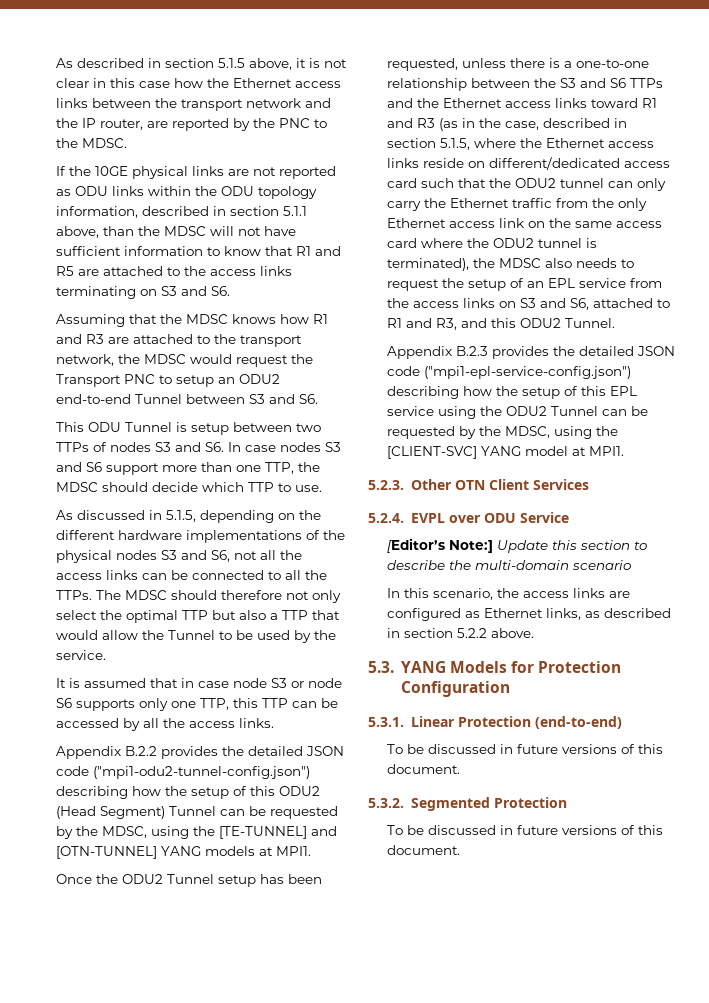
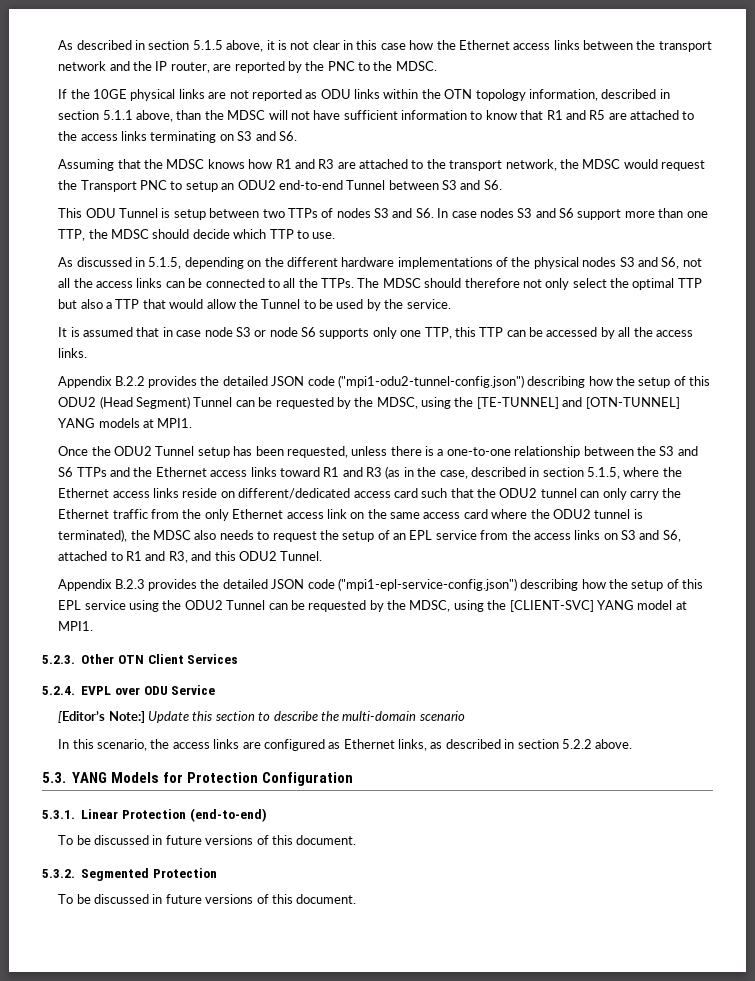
[220,186,254,196] ODU -> [444,89,473,99] OTN

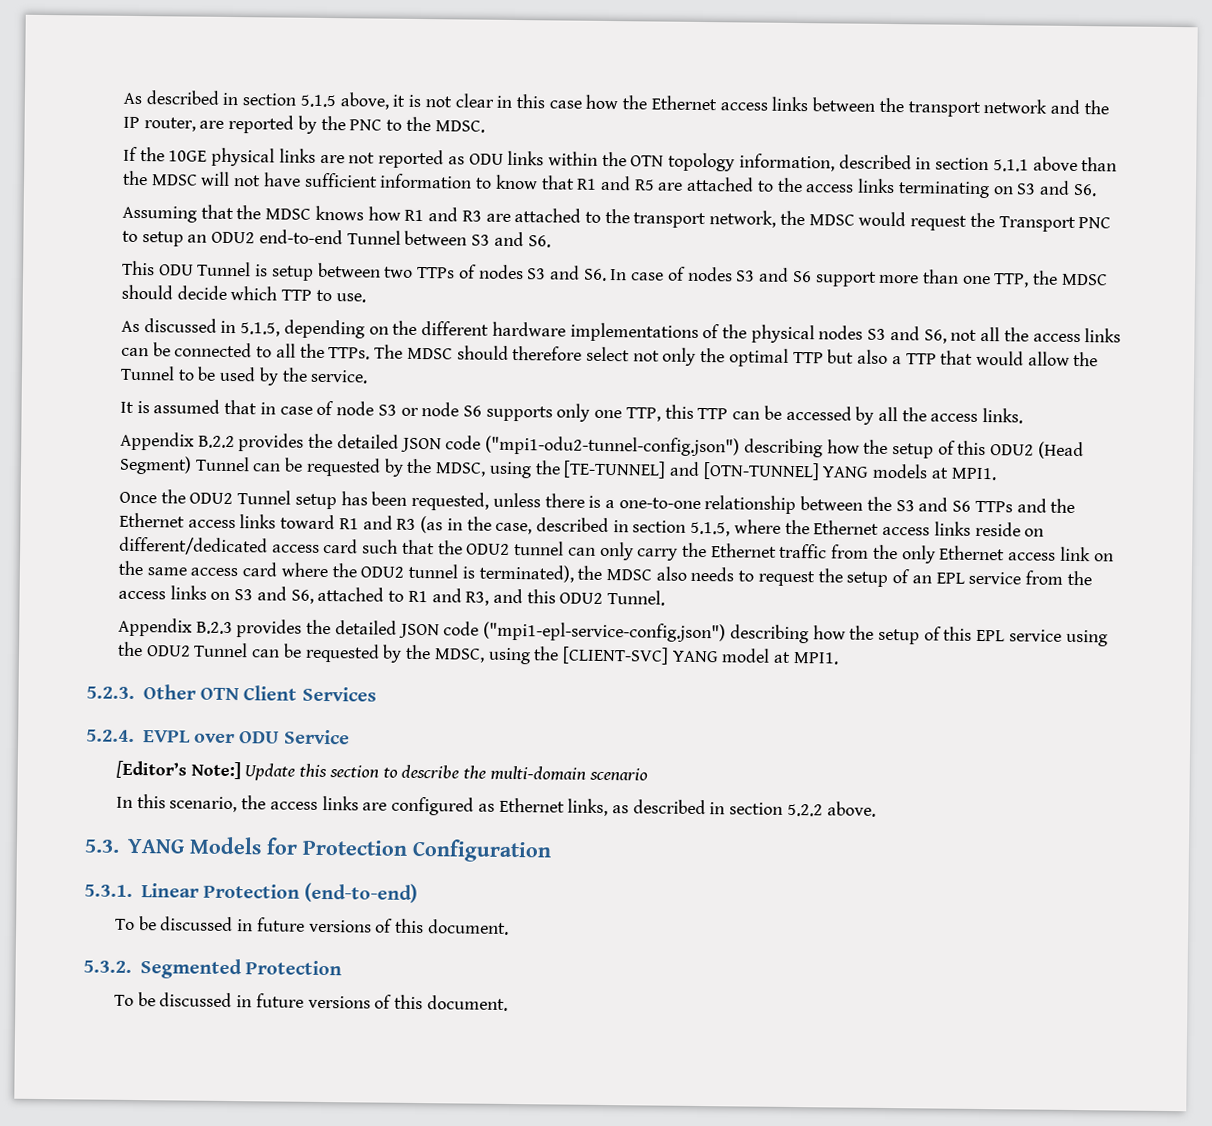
[136,110,174,122] above, -> [1032,156,1078,171] above
(477, 214) none -> [667,266,686,281] of
(520, 283) none -> [585,346,630,362] select
[572,278,607,288] select -> (697, 356) none
(202, 333) none -> [316,400,335,416] of

